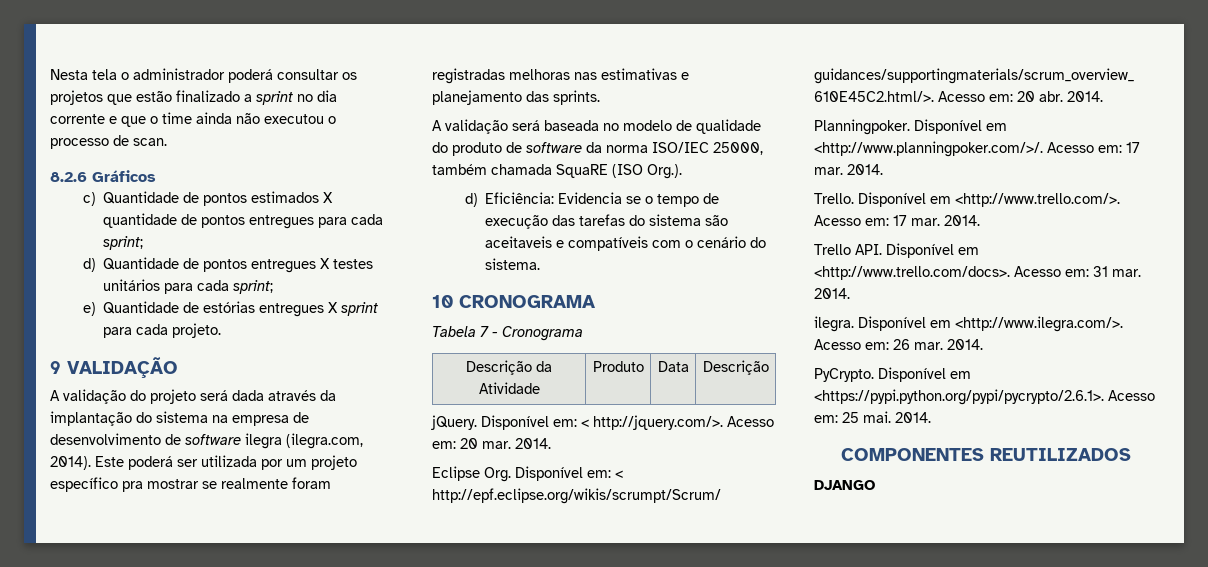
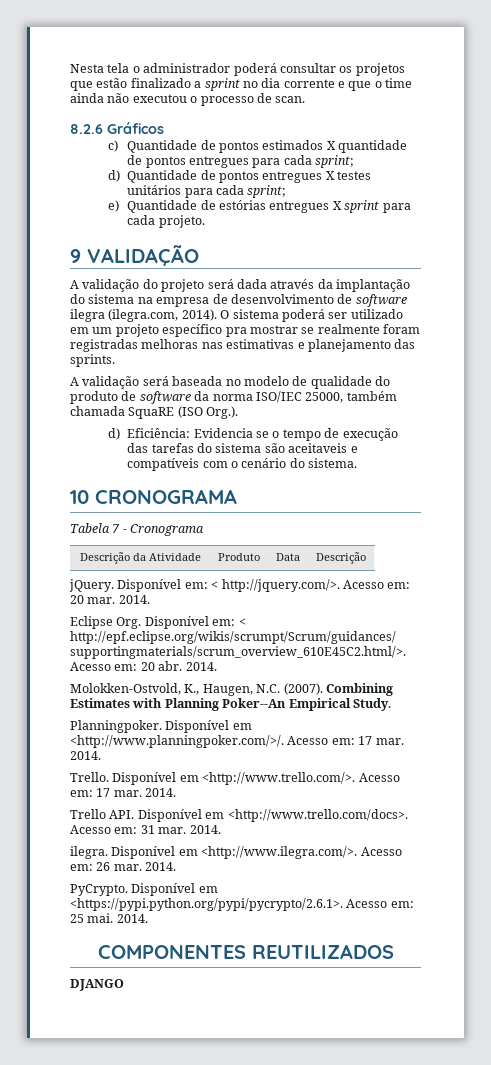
[95,455,283,470] Este poderá ser utilizada por -> [220,309,403,322] [70,327,89,334] O sistema poderá ser utilizado em
(1103, 96) none -> [70,683,393,696] [70,698,391,711] // Molokken-Ostvold, K., Haugen, N.C. (2007). Combining Estimates with Planning Poker--An Empirical Study.

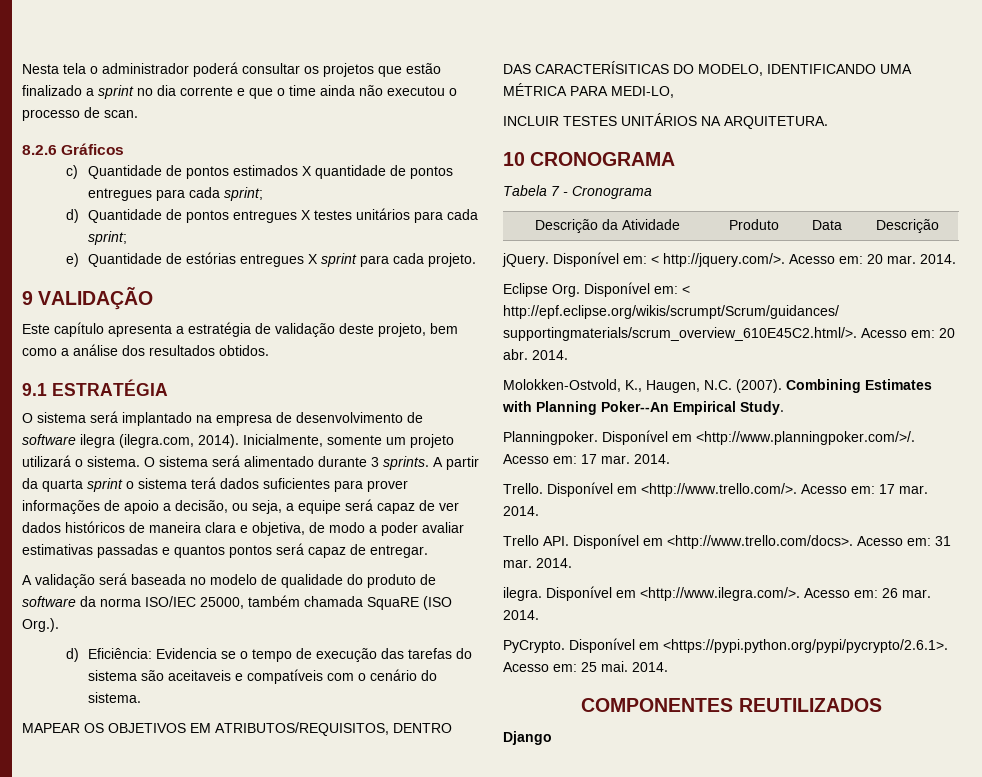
[70,279,410,292] [70,294,135,304] A validação do projeto será dada através da implantação do sistema -> [22,322,458,337] [22,344,269,356] [22,379,168,396] [22,411,192,426] Este capítulo apresenta a estratégia de validação deste projeto, bem como a análise dos resultados obtidos. // 9.1 ESTRATÉGIA // O sistema será implantado
[220,309,403,322] [70,324,420,337] [70,339,416,352] [70,354,115,367] O sistema poderá ser utilizado em um projeto específico pra mostrar se realmente foram registradas melhoras nas estimativas e planejamento das sprints. -> [243,434,454,448] [22,455,479,470] [22,477,408,492] [22,499,459,514] [22,521,464,536] [22,543,428,558] Inicialmente, somente um projeto utilizará o sistema. O sistema será alimentado durante 3 sprints. A partir da quarta sprint o sistema terá dados suficientes para prover informações de apoio a decisão, ou seja, a equipe será capaz de ver dados históricos de maneira clara e objetiva, de modo a poder avaliar estimativas passadas e quantos pontos será capaz de entregar.
(358, 463) none -> [22,722,452,736] [503,61,912,76] [503,83,674,98] [503,113,828,129] // MAPEAR OS OBJETIVOS EM ATRIBUTOS/REQUISITOS, DENTRO DAS CARACTERÍSITICAS DO MODELO, IDENTIFICANDO UMA MÉTRICA PARA MEDI-LO, // INCLUIR TESTES UNITÁRIOS NA ARQUITETURA.
[70,979,124,991] DJANGO -> [503,731,552,745] Django

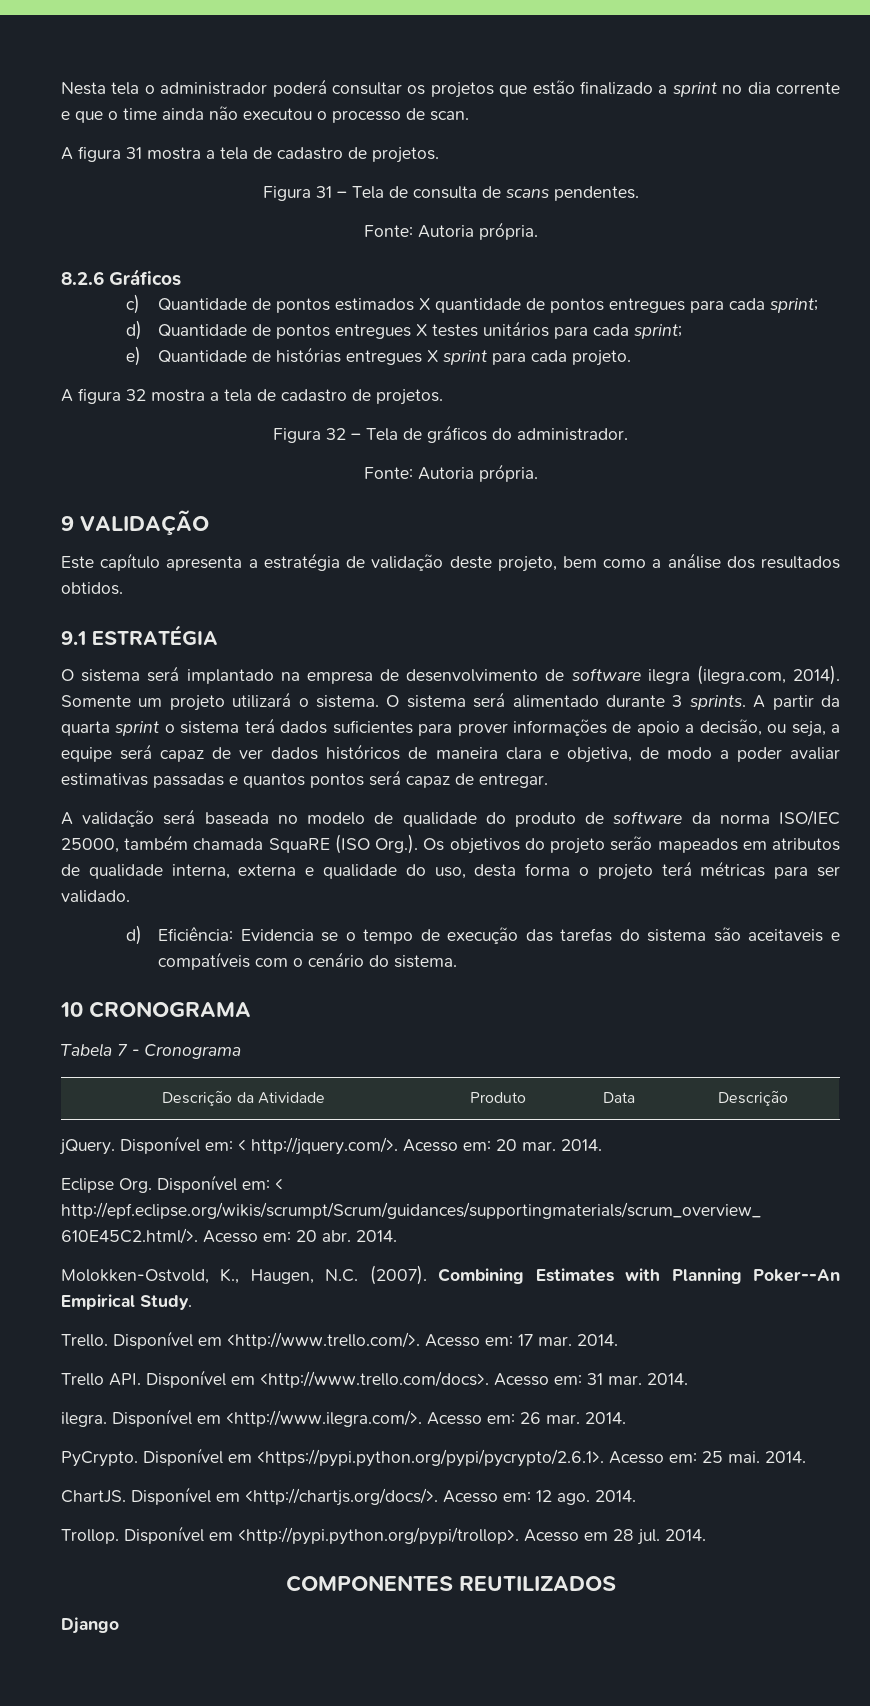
(138, 114) none -> [61,146,439,163] [262,186,639,201] [363,222,538,240] // A figura 31 mostra a tela de cadastro de projetos. // Figura 31 – Tela de consulta de scans pendentes. // Fonte: Autoria própria.
[185,252,236,264] estórias -> [276,347,342,363] histórias
(476, 260) none -> [61,388,443,405] [273,425,628,443] [363,464,538,482] // A figura 32 mostra a tela de cadastro de projetos. // Figura 32 – Tela de gráficos do administrador. // Fonte: Autoria própria.
[243,434,382,447] Inicialmente, somente -> [61,695,131,707] Somente
(59, 625) none -> [423,836,841,854] [61,861,840,880] [61,890,130,903] Os objetivos do projeto serão mapeados em atributos de qualidade interna, externa e qualidade do uso, desta forma o projeto terá métricas para ser validado.
[22,722,452,736] [503,61,912,76] [503,83,674,98] [503,113,828,129] // MAPEAR OS OBJETIVOS EM ATRIBUTOS/REQUISITOS, DENTRO DAS CARACTERÍSITICAS DO MODELO, IDENTIFICANDO UMA MÉTRICA PARA MEDI-LO, // INCLUIR TESTES UNITÁRIOS NA ARQUITETURA. -> (458, 961) none
[503,430,915,445] [503,454,670,464] // Planningpoker. Disponível em <http://www.planningpoker.com/>/. Acesso em: 17 mar. 2014. -> (192, 1302) none
(668, 667) none -> [61,1487,636,1506] [61,1526,706,1545] // ChartJS. Disponível em <http://chartjs.org/docs/>. Acesso em: 12 ago. 2014. // Trollop. Disponível em <http://pypi.python.org/pypi/trollop>. Acesso em 28 jul. 2014.

